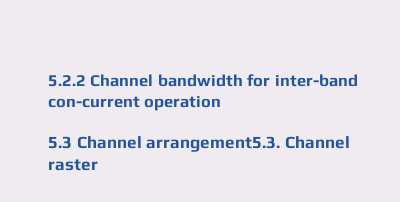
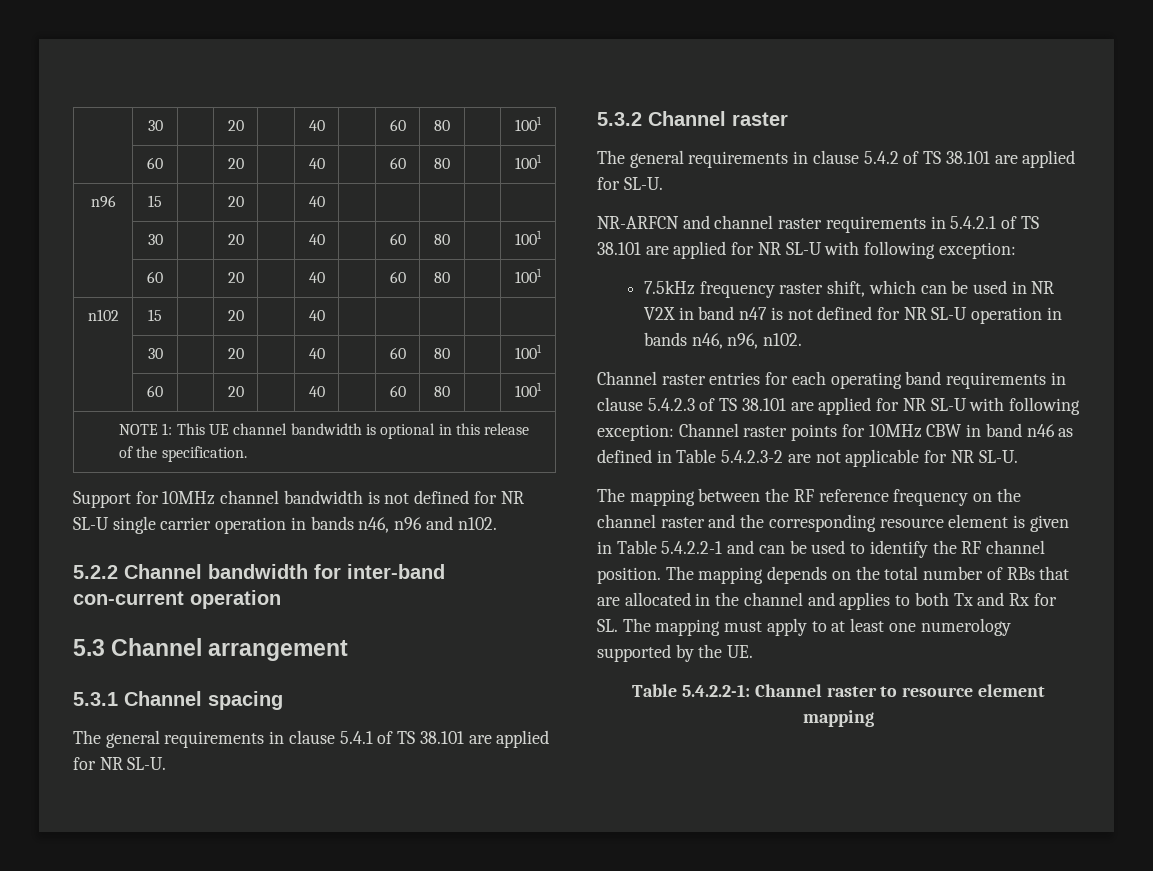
(48, 81) none -> [147,120,163,131] [227,120,244,131] [308,120,325,131] [389,119,406,131] [434,120,450,131] [515,116,542,131] [147,157,163,169] [227,158,244,169] [308,158,325,169] [389,157,406,169] [434,158,450,169] [515,154,542,169] [90,195,116,208] [148,195,162,207] [227,196,244,207] [308,196,325,207] [147,234,163,245] [227,234,244,245] [308,234,325,245] [389,233,406,245] [434,234,450,245] [515,230,542,245] [147,271,163,283] [227,272,244,283] [308,272,325,283] [389,271,406,283] [434,272,450,283] [515,268,542,283] [87,309,119,321] [148,309,162,321] [227,310,244,321] [308,310,325,321] [147,348,163,359] [227,348,244,359] [308,348,325,359] [389,347,406,359] [434,348,450,359] [515,344,542,359] [147,385,163,397] [227,386,244,397] [308,386,325,397] [389,385,406,397] [434,386,450,397] [515,382,542,397] [119,423,530,439] [119,446,247,462] [73,490,524,508] [73,516,497,534] | 30 | | 20 | | 40 | | 60 | 80 | | 1001 // | 60 | | 20 | | 40 | | 60 | 80 | | 1001 // n96 | 15 | | 20 | | 40 | | | | | // | 30 | | 20 | | 40 | | 60 | 80 | | 1001 // | 60 | | 20 | | 40 | | 60 | 80 | | 1001 // n102 | 15 | | 20 | | 40 | | | | | // | 30 | | 20 | | 40 | | 60 | 80 | | 1001 // | 60 | | 20 | | 40 | | 60 | 80 | | 1001 // NOTE 1: This UE channel bandwidth is optional in this release of the specification. // Support for 10MHz channel bandwidth is not defined for NR SL-U single carrier operation in bands n46, n96 and n102. //
[146,136,350,152] [48,159,98,171] arrangement5.3. Channel raster -> [208,640,349,661] [73,691,283,710] [73,730,550,748] [73,757,167,770] [597,111,788,126] [597,150,1076,168] [597,177,663,190] [597,215,1039,233] [597,241,1016,259] [643,280,1055,298] [643,306,1062,324] [643,332,803,349] [597,371,1066,389] [597,397,1080,415] [597,423,1074,441] [597,449,1018,467] [597,488,1021,506] [597,514,1069,532] [597,540,1045,558] [597,566,1070,584] [597,592,1057,610] [597,618,1011,636] [597,644,754,662] [632,684,1045,697] [803,710,874,727] arrangement // 5.3.1 Channel spacing // The general requirements in clause 5.4.1 of TS 38.101 are applied for NR SL-U. // 5.3.2 Channel raster // The general requirements in clause 5.4.2 of TS 38.101 are applied for SL-U. // NR-ARFCN and channel raster requirements in 5.4.2.1 of TS 38.101 are applied for NR SL-U with following exception: // 7.5kHz frequency raster shift, which can be used in NR V2X in band n47 is not defined for NR SL-U operation in bands n46, n96, n102. // Channel raster entries for each operating band requirements in clause 5.4.2.3 of TS 38.101 are applied for NR SL-U with following exception: Channel raster points for 10MHz CBW in band n46 as defined in Table 5.4.2.3-2 are not applicable for NR SL-U. // The mapping between the RF reference frequency on the channel raster and the corresponding resource element is given in Table 5.4.2.2-1 and can be used to identify the RF channel position. The mapping depends on the total number of RBs that are allocated in the channel and applies to both Tx and Rx for SL. The mapping must apply to at least one numerology supported by the UE. // Table 5.4.2.2-1: Channel raster to resource element mapping

